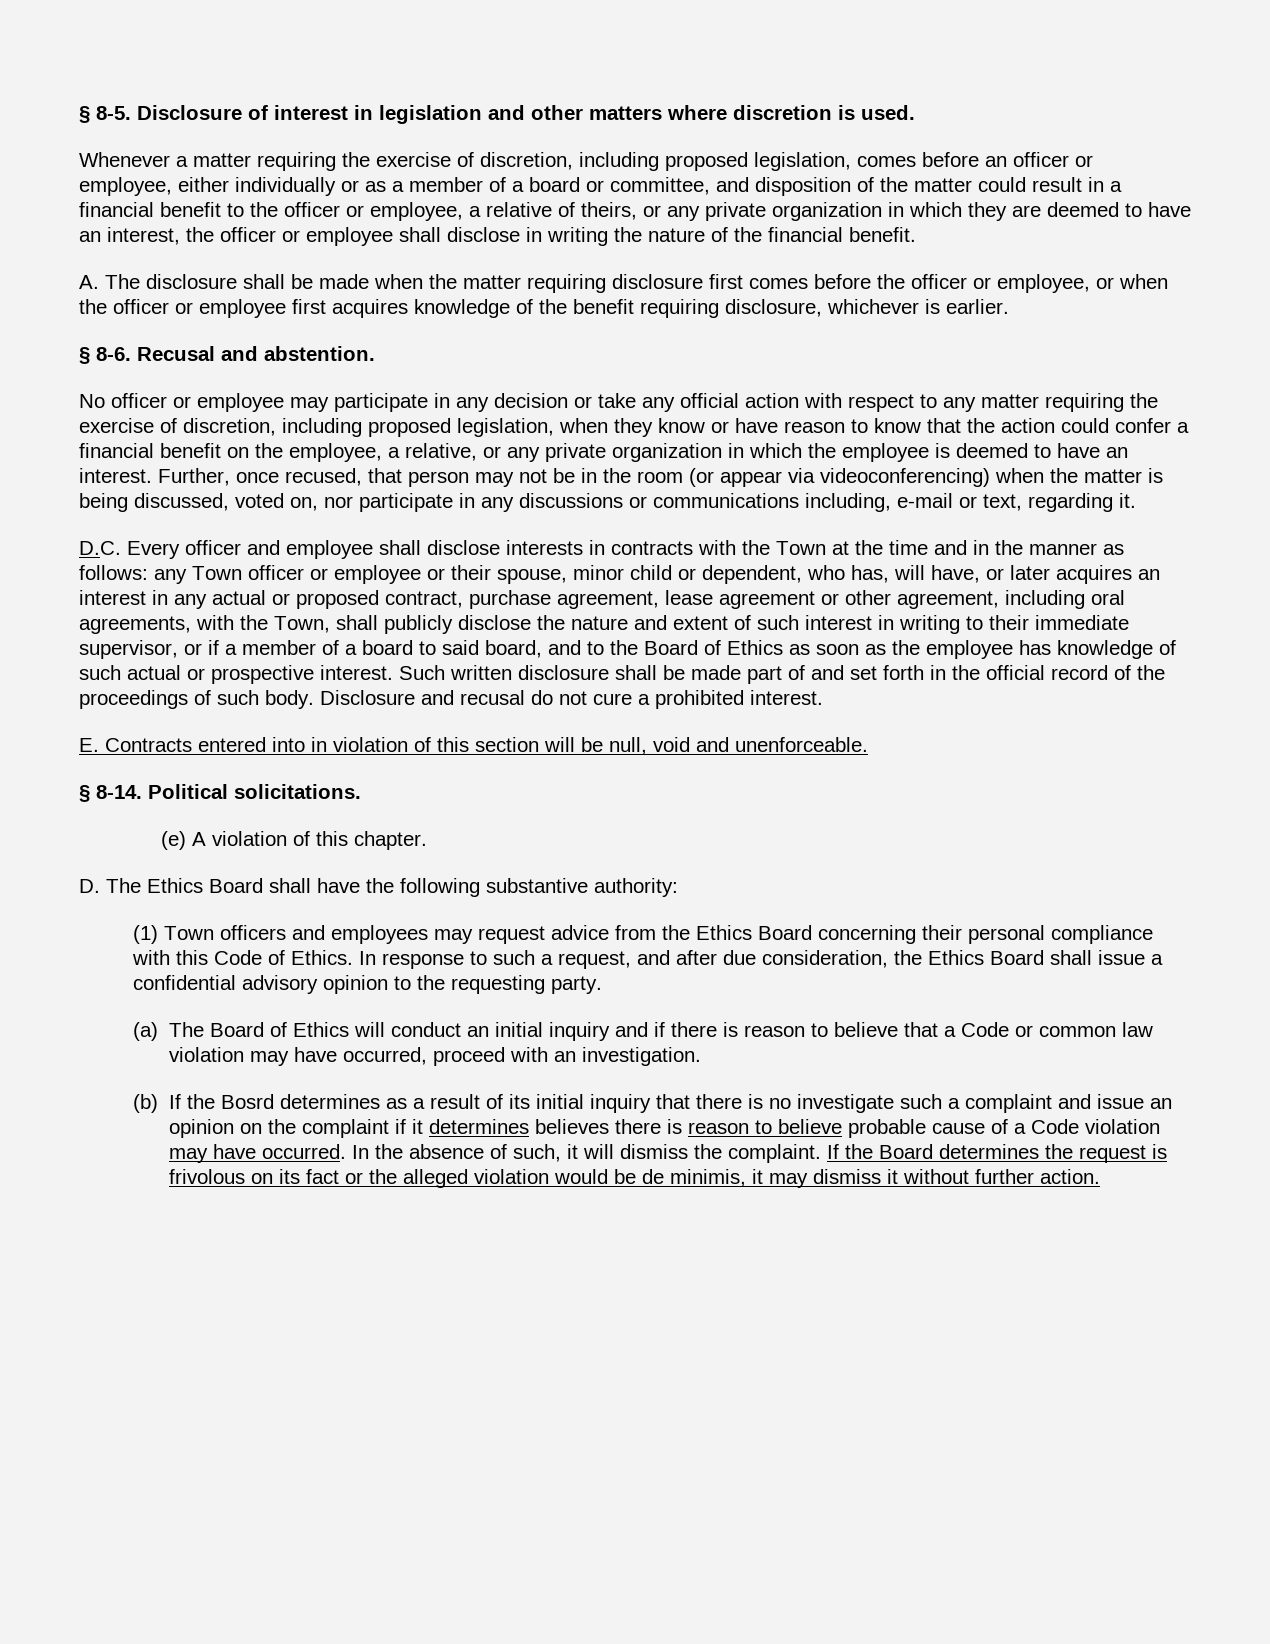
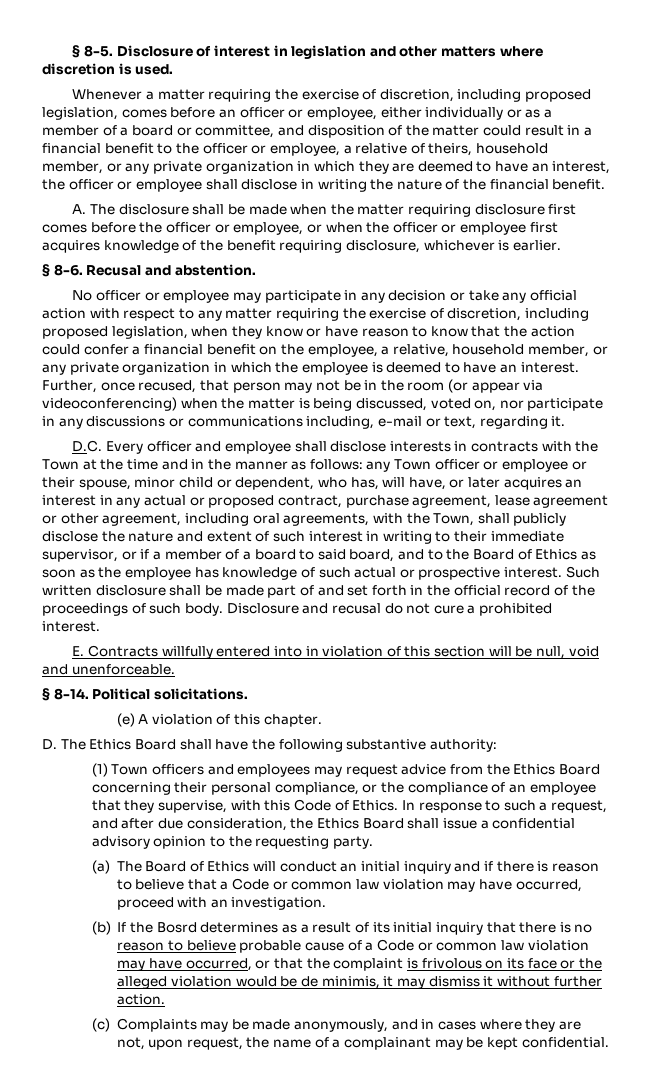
(637, 211) none -> [476,143,549,154] [42,161,103,174] household member,
(477, 452) none -> [452,344,590,357] household member,
(192, 745) none -> [161,646,213,659] willfully
[1051,925,1154,944] compliance -> [274,782,596,795] [91,800,227,813] compliance, or the compliance of an employee that they supervise,
[796,1094,1172,1113] [168,1119,682,1138] investigate such a complaint and issue an opinion on the complaint if it determines believes there is -> (593, 928) none
[1084,1119,1160,1134] [168,1144,1146,1163] violation may have occurred. In the absence of such, it will dismiss the complaint. If the Board determines the request -> [417,940,589,951] [117,958,404,971] or common law violation may have occurred, or that the complaint
[305,1169,339,1184] fact -> [527,958,557,969] face
(1100, 1176) none -> [91,1018,582,1032] [116,1037,609,1050] // (c) Complaints may be made anonymously, and in cases where they are not, upon request, the name of a complainant may be kept confidential.

